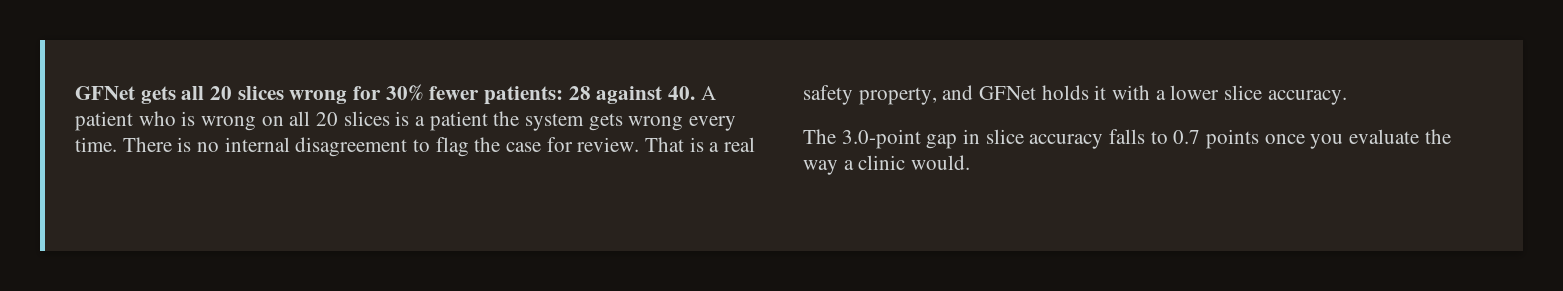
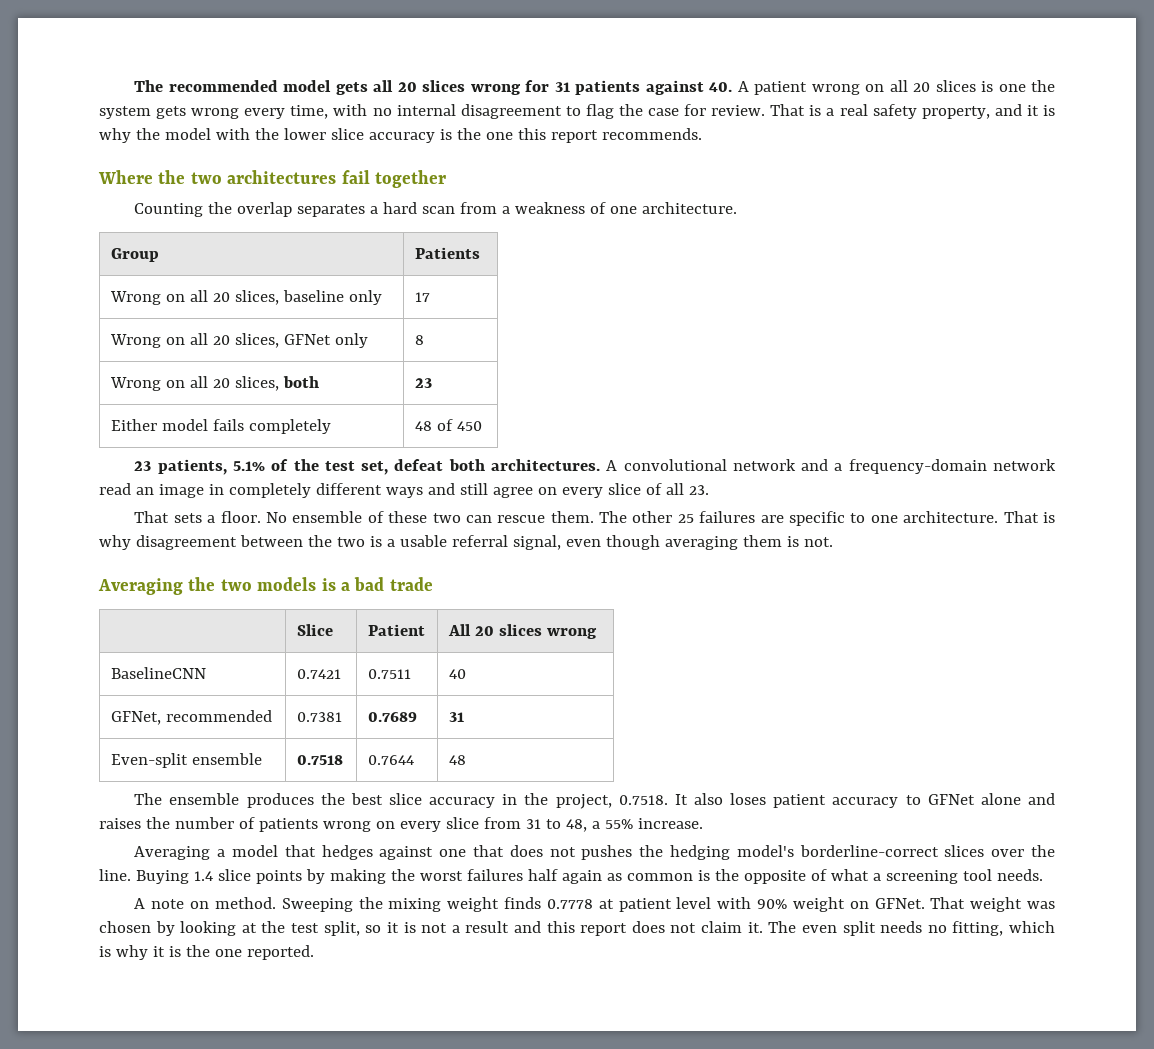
[75,86,135,100] GFNet -> [134,80,332,92] The recommended model
[385,84,591,105] 30% fewer patients: 28 -> [554,80,641,95] 31 patients
[138,111,196,126] who is -> (808, 88) none
[415,111,488,131] a patient -> [998,84,1026,92] one
[75,137,192,152] time. There is -> [290,104,368,119] time, with
[979,85,1347,105] [803,129,1451,149] [803,155,971,175] GFNet holds it with a lower slice accuracy. // The 3.0-point gap in slice accuracy falls to 0.7 points once you evaluate the way a clinic would. -> [1026,105,1055,116] [99,128,702,143] [98,170,446,188] [134,202,738,217] [110,248,159,262] [414,247,480,259] [109,290,382,305] [414,292,430,302] [109,333,368,348] [414,335,424,345] [109,376,319,391] [414,378,432,388] [110,419,331,434] [414,419,482,431] [134,459,1056,475] [99,483,709,498] [134,511,1056,526] [99,535,833,550] [98,577,433,595] [296,624,333,636] [367,624,425,636] [447,624,597,639] [110,667,206,679] [296,669,341,679] [367,669,411,679] [448,669,466,679] [110,710,272,725] [296,712,342,722] [367,712,417,722] [448,712,464,722] [110,753,262,768] [296,755,343,765] [367,755,414,765] [448,755,466,765] [134,793,1056,809] [99,817,703,832] [134,845,1056,860] [99,869,1043,884] [134,897,1056,912] [99,921,1056,936] [99,945,314,960] it is why the model with the lower slice accuracy is the one this report recommends. // Where the two architectures fail together // Counting the overlap separates a hard scan from a weakness of one architecture. // Group | Patients // Wrong on all 20 slices, baseline only | 17 // Wrong on all 20 slices, GFNet only | 8 // Wrong on all 20 slices, both | 23 // Either model fails completely | 48 of 450 // 23 patients, 5.1% of the test set, defeat both architectures. A convolutional network and a frequency-domain network read an image in completely different ways and still agree on every slice of all 23. // That sets a floor. No ensemble of these two can rescue them. The other 25 failures are specific to one architecture. That is why disagreement between the two is a usable referral signal, even though averaging them is not. // Averaging the two models is a bad trade // | Slice | Patient | All 20 slices wrong // BaselineCNN | 0.7421 | 0.7511 | 40 // GFNet, recommended | 0.7381 | 0.7689 | 31 // Even-split ensemble | 0.7518 | 0.7644 | 48 // The ensemble produces the best slice accuracy in the project, 0.7518. It also loses patient accuracy to GFNet alone and raises the number of patients wrong on every slice from 31 to 48, a 55% increase. // Averaging a model that hedges against one that does not pushes the hedging model's borderline-correct slices over the line. Buying 1.4 slice points by making the worst failures half again as common is the opposite of what a screening tool needs. // A note on method. Sweeping the mixing weight finds 0.7778 at patient level with 90% weight on GFNet. That weight was chosen by looking at the test split, so it is not a result and this report does not claim it. The even split needs no fitting, which is why it is the one reported.

